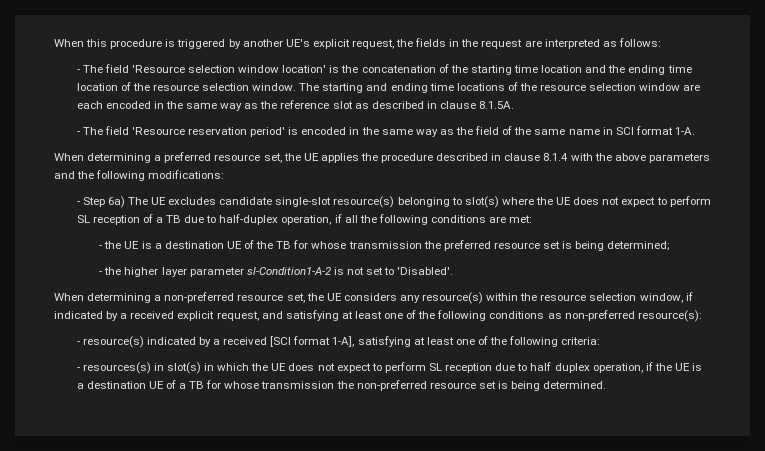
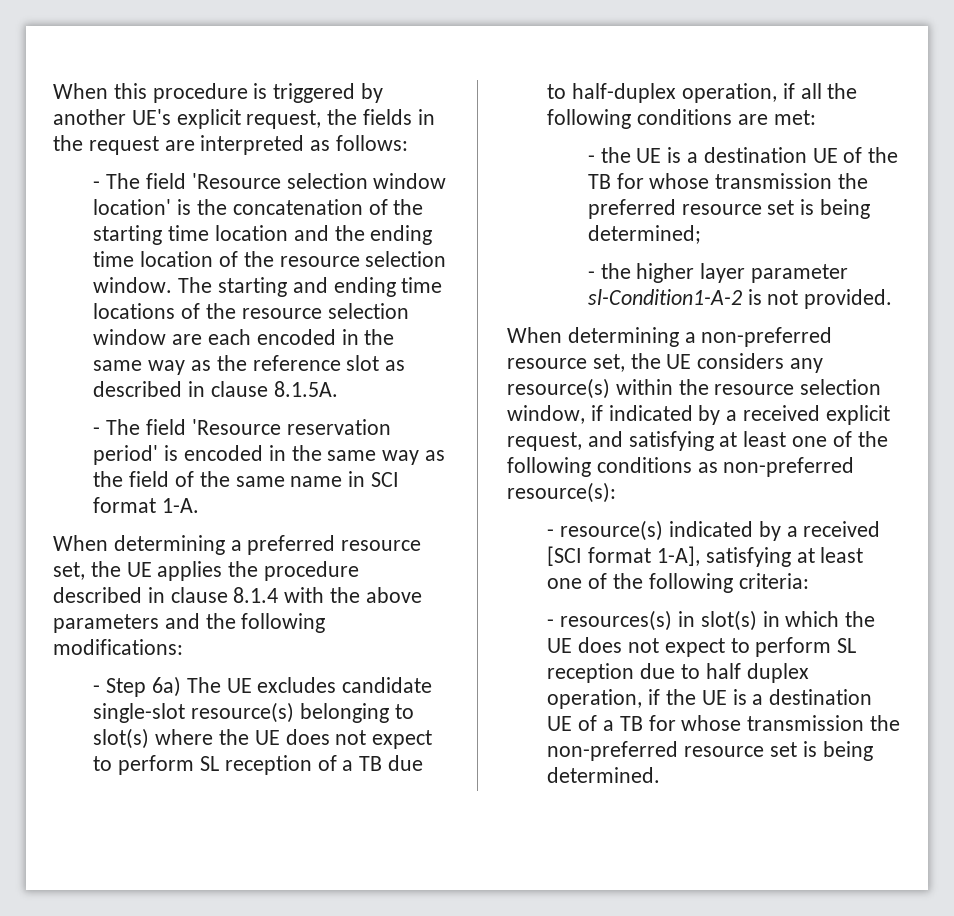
[366,267,454,275] set to 'Disabled'. -> [804,289,893,309] provided.

